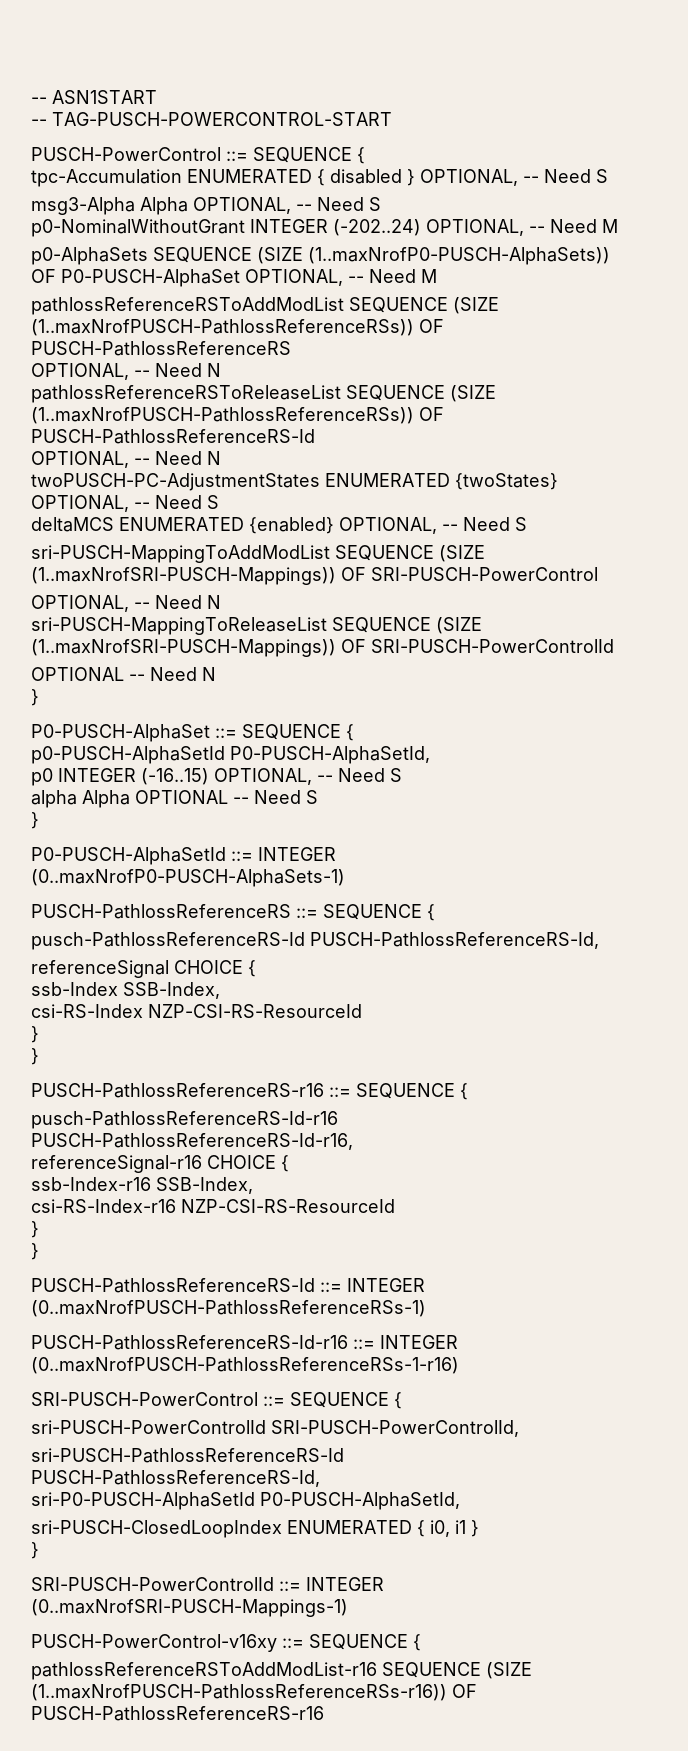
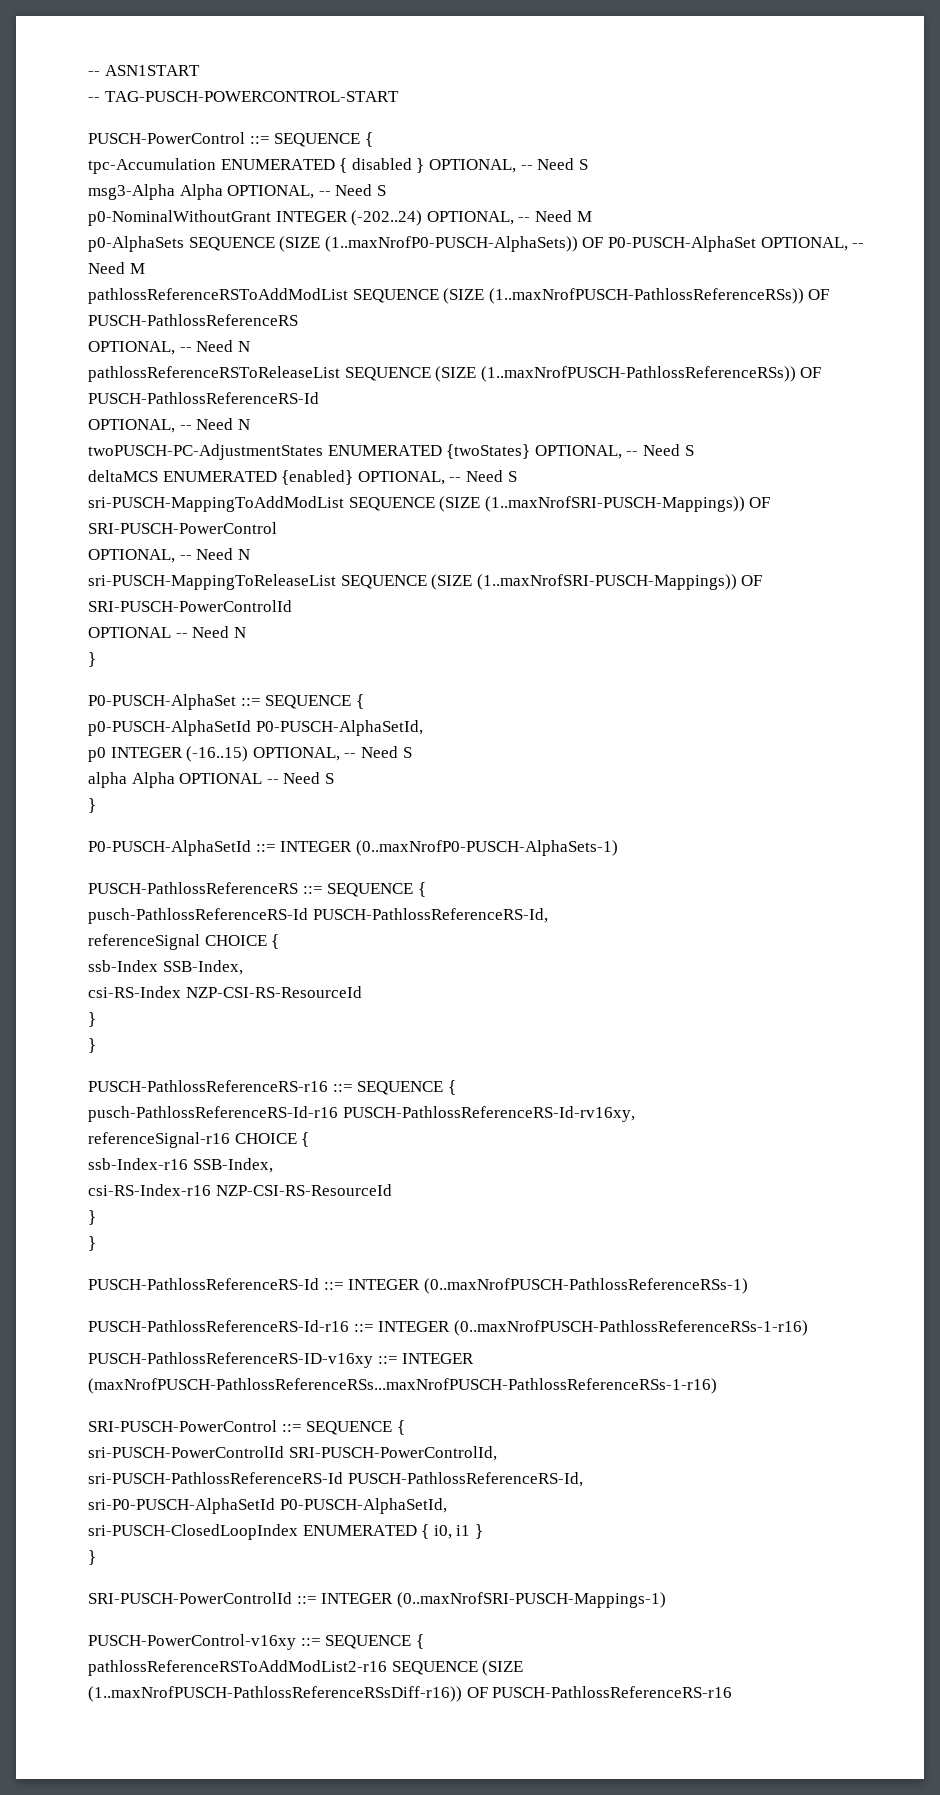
[31,1133,353,1150] PUSCH-PathlossReferenceRS-Id-r16, -> [342,1106,635,1122] PUSCH-PathlossReferenceRS-Id-rv16xy,
(459, 1365) none -> [88,1352,475,1368] [88,1378,717,1394] // PUSCH-PathlossReferenceRS-ID-v16xy ::= INTEGER (maxNrofPUSCH-PathlossReferenceRSs...maxNrofPUSCH-PathlossReferenceRSs-1-r16)
[31,1662,532,1680] [31,1684,447,1701] pathlossReferenceRSToAddModList-r16 SEQUENCE (SIZE (1..maxNrofPUSCH-PathlossReferenceRSs-r16)) -> [88,1660,524,1676] [88,1686,462,1702] pathlossReferenceRSToAddModList2-r16 SEQUENCE (SIZE (1..maxNrofPUSCH-PathlossReferenceRSsDiff-r16))

